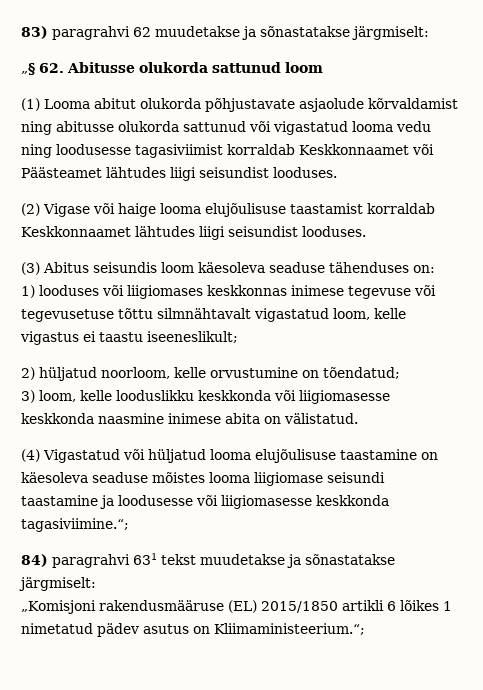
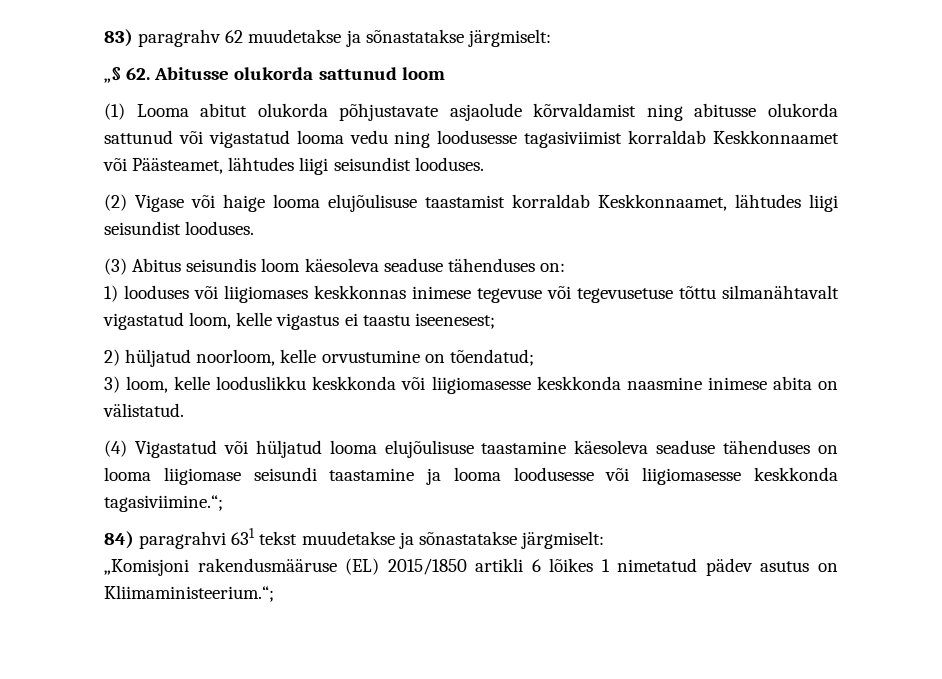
[52,26,130,40] paragrahvi -> [138,29,222,47] paragrahv
[21,167,102,178] Päästeamet -> [132,158,224,174] Päästeamet,
[21,226,131,237] Keskkonnaamet -> [598,194,727,211] Keskkonnaamet,
[157,308,251,319] silmnähtavalt -> [722,285,839,299] silmanähtavalt
[147,331,238,343] iseeneslikult; -> [414,313,495,329] iseenesest;
[421,452,438,460] [21,472,205,483] on käesoleva seaduse mõistes -> [574,440,838,454] käesoleva seaduse tähenduses on
(114, 502) none -> [453,467,501,481] looma

